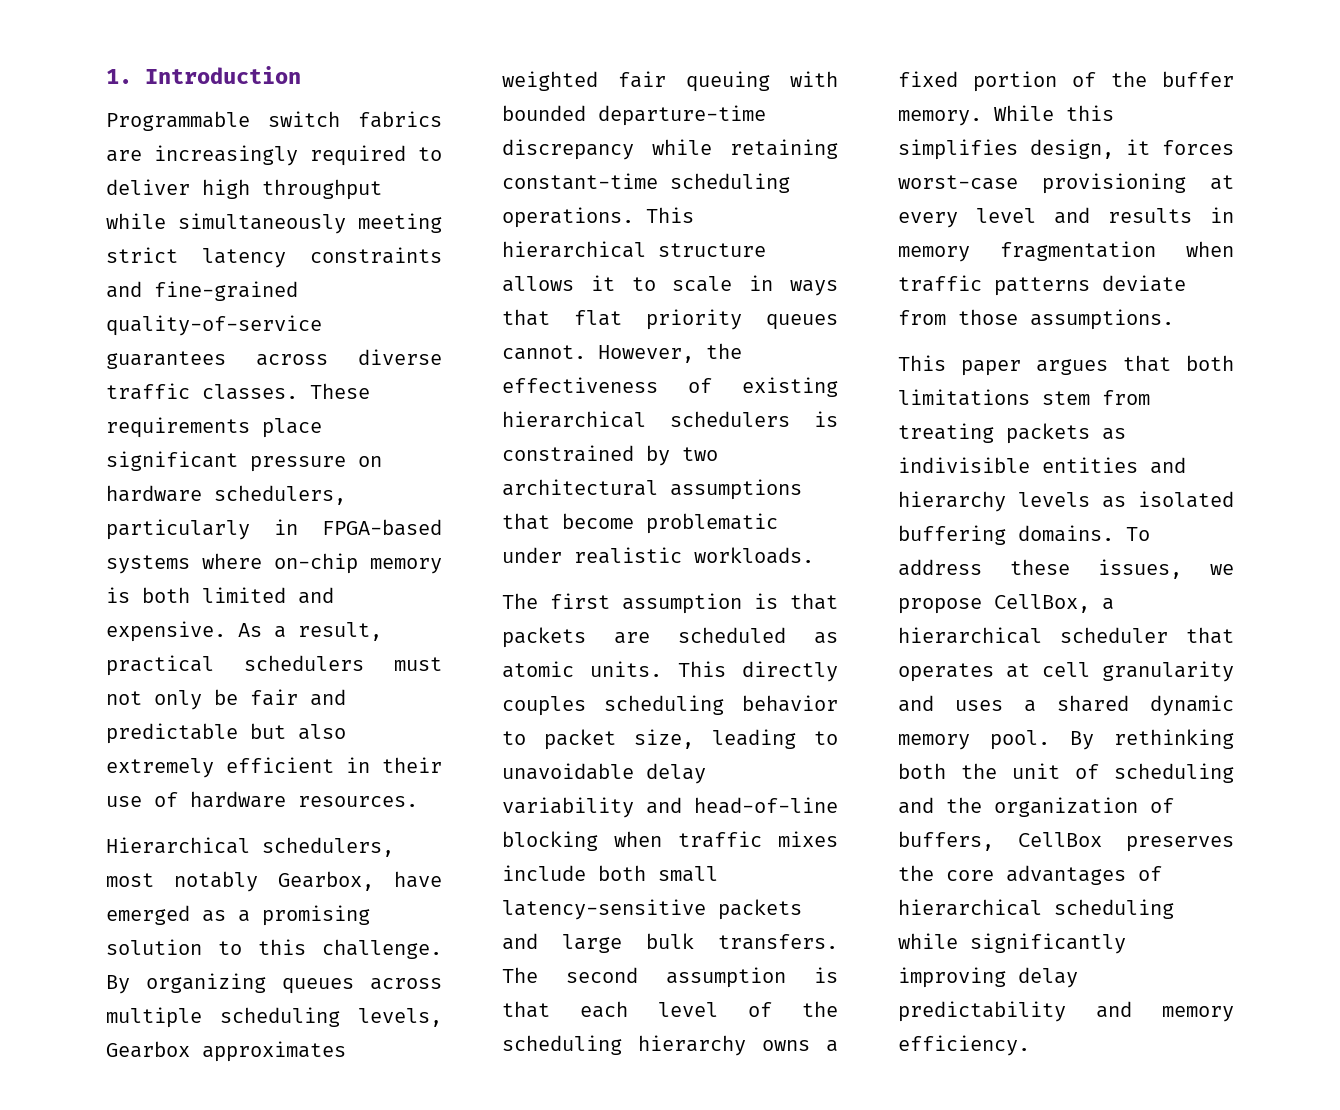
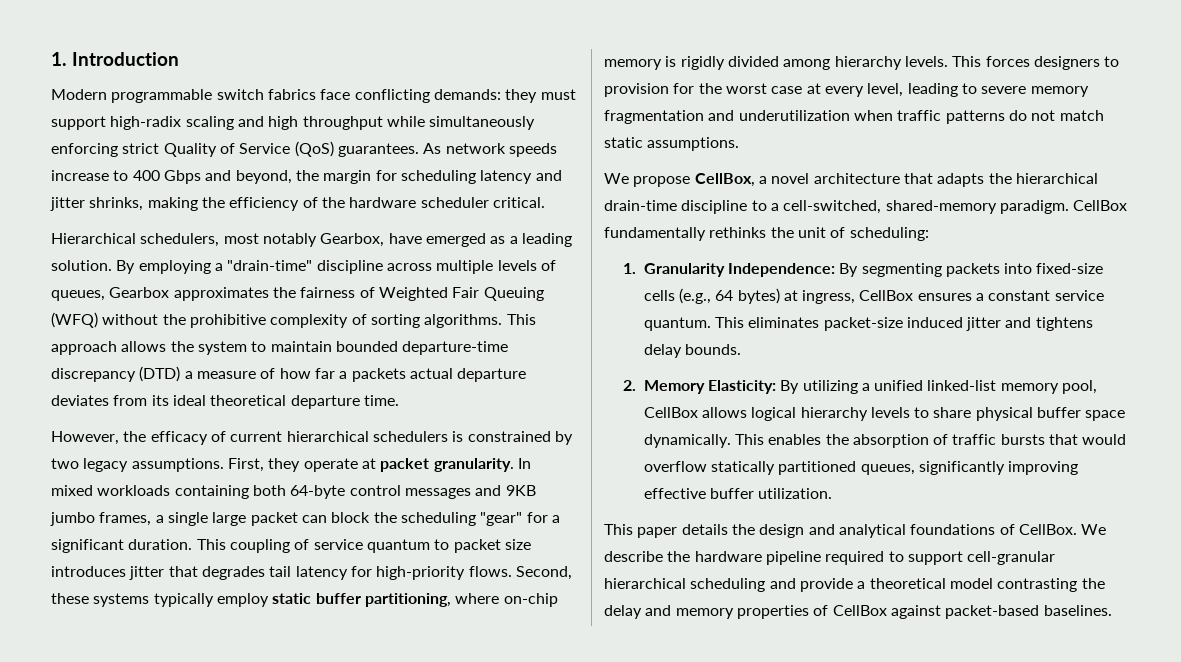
[106,111,442,131] [106,145,442,166] [106,179,382,200] [106,213,442,234] [106,247,442,268] [106,281,298,301] [106,315,322,336] [106,349,442,369] [106,383,370,400] [106,417,322,438] [106,451,382,472] [106,485,346,505] [106,519,442,540] [106,553,442,574] [106,587,334,604] [106,621,382,642] [106,655,442,676] [106,689,346,710] [106,723,346,744] [106,757,442,778] [106,791,418,808] Programmable switch fabrics are increasingly required to deliver high throughput while simultaneously meeting strict latency constraints and fine-grained quality-of-service guarantees across diverse traffic classes. These requirements place significant pressure on hardware schedulers, particularly in FPGA-based systems where on-chip memory is both limited and expensive. As a result, practical schedulers must not only be fair and predictable but also extremely efficient in their use of hardware resources. -> [51,89,576,103] [51,116,536,130] [51,141,557,157] [51,170,562,184] [50,197,545,211] Modern programmable switch fabrics face conflicting demands: they must support high-radix scaling and high throughput while simultaneously enforcing strict Quality of Service (QoS) guarantees. As network speeds increase to 400 Gbps and beyond, the margin for scheduling latency and jitter shrinks, making the efficiency of the hardware scheduler critical.
[262,905,370,926] [106,939,442,959] [106,973,442,994] [106,1007,442,1028] [106,1041,346,1062] [502,71,838,92] [502,105,766,126] [502,139,838,160] [502,173,790,193] [502,207,694,228] [502,241,766,258] [502,275,838,296] [502,309,838,330] [502,343,742,363] [502,377,838,397] promising solution to this challenge. By organizing queues across multiple scheduling levels, Gearbox approximates weighted fair queuing with bounded departure-time discrepancy while retaining constant-time scheduling operations. This hierarchical structure allows it to scale in ways that flat priority queues cannot. However, the effectiveness of existing -> [521,233,572,247] [51,260,556,274] [51,287,544,301] [51,312,536,328] [51,341,509,355] [51,366,527,382] [51,395,399,409] [51,431,283,445] leading solution. By employing a "drain-time" discipline across multiple levels of queues, Gearbox approximates the fairness of Weighted Fair Queuing (WFQ) without the prohibitive complexity of sorting algorithms. This approach allows the system to maintain bounded departure-time discrepancy (DTD) a measure of how far a packets actual departure deviates from its ideal theoretical departure time. // However, the efficacy of current
[502,479,802,500] [502,513,778,534] [502,547,814,564] [502,593,838,614] [502,627,838,648] [502,661,838,682] [502,695,838,716] [502,729,838,750] [502,763,706,784] [502,797,838,818] [502,831,838,851] [502,865,718,882] [502,899,802,920] [502,933,838,953] [502,967,838,988] [502,1001,838,1018] [502,1035,838,1056] [898,71,1234,92] [898,105,1114,126] [898,139,1234,160] [898,173,1234,194] [898,207,1234,228] [898,241,1234,262] [898,275,1186,296] [898,309,1174,330] [898,355,1234,376] [898,389,1150,406] [898,423,1126,444] [898,457,1186,474] [898,491,1234,512] [898,525,1150,545] [898,559,1234,579] [898,594,1114,614] [898,627,1234,644] [898,661,1234,682] [898,695,1234,716] [898,729,1234,750] [898,763,1234,783] [898,797,1174,817] [898,831,1234,852] [898,865,1162,885] [898,899,1174,919] [898,933,1126,954] [898,967,1078,988] [898,1001,1234,1022] [898,1035,1030,1056] architectural assumptions that become problematic under realistic workloads. // The first assumption is that packets are scheduled as atomic units. This directly couples scheduling behavior to packet size, leading to unavoidable delay variability and head-of-line blocking when traffic mixes include both small latency-sensitive packets and large bulk transfers. The second assumption is that each level of the scheduling hierarchy owns a fixed portion of the buffer memory. While this simplifies design, it forces worst-case provisioning at every level and results in memory fragmentation when traffic patterns deviate from those assumptions. // This paper argues that both limitations stem from treating packets as indivisible entities and hierarchy levels as isolated buffering domains. To address these issues, we propose CellBox, a hierarchical scheduler that operates at cell granularity and uses a shared dynamic memory pool. By rethinking both the unit of scheduling and the organization of buffers, CellBox preserves the core advantages of hierarchical scheduling while significantly improving delay predictability and memory efficiency. -> [83,458,531,472] [51,485,536,499] [50,512,560,526] [51,539,531,553] [51,566,572,580] [51,593,558,607] [604,56,1120,70] [604,83,1089,97] [604,110,1104,124] [604,137,740,151] [604,173,1098,187] [604,200,1128,214] [604,227,929,241] [622,263,1104,277] [643,288,1104,304] [643,317,1093,331] [643,344,741,358] [622,380,1098,394] [643,407,1126,421] [643,434,1127,448] [643,461,1079,475] [643,488,833,499] [604,524,1107,538] [604,551,1056,565] [604,578,1105,592] [604,605,1112,619] legacy assumptions. First, they operate at packet granularity. In mixed workloads containing both 64-byte control messages and 9KB jumbo frames, a single large packet can block the scheduling "gear" for a significant duration. This coupling of service quantum to packet size introduces jitter that degrades tail latency for high-priority flows. Second, these systems typically employ static buffer partitioning, where on-chip memory is rigidly divided among hierarchy levels. This forces designers to provision for the worst case at every level, leading to severe memory fragmentation and underutilization when traffic patterns do not match static assumptions. // We propose CellBox, a novel architecture that adapts the hierarchical drain-time discipline to a cell-switched, shared-memory paradigm. CellBox fundamentally rethinks the unit of scheduling: // 1. Granularity Independence: By segmenting packets into fixed-size cells (e.g., 64 bytes) at ingress, CellBox ensures a constant service quantum. This eliminates packet-size induced jitter and tightens delay bounds. // 2. Memory Elasticity: By utilizing a unified linked-list memory pool, CellBox allows logical hierarchy levels to share physical buffer space dynamically. This enables the absorption of traffic bursts that would overflow statically partitioned queues, significantly improving effective buffer utilization. // This paper details the design and analytical foundations of CellBox. We describe the hardware pipeline required to support cell-granular hierarchical scheduling and provide a theoretical model contrasting the delay and memory properties of CellBox against packet-based baselines.

